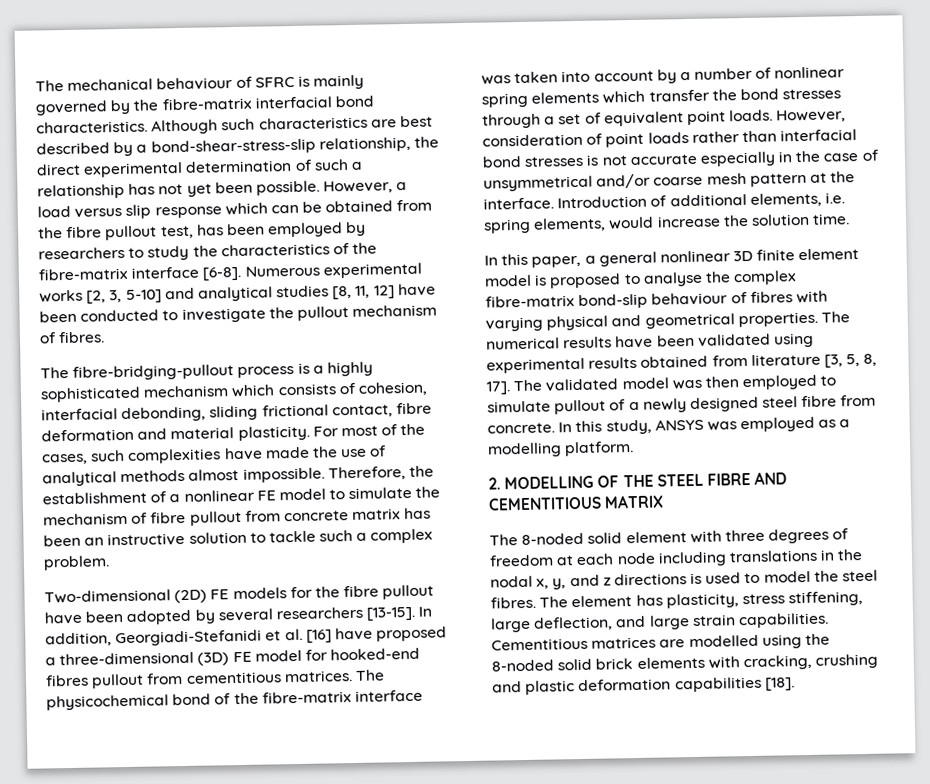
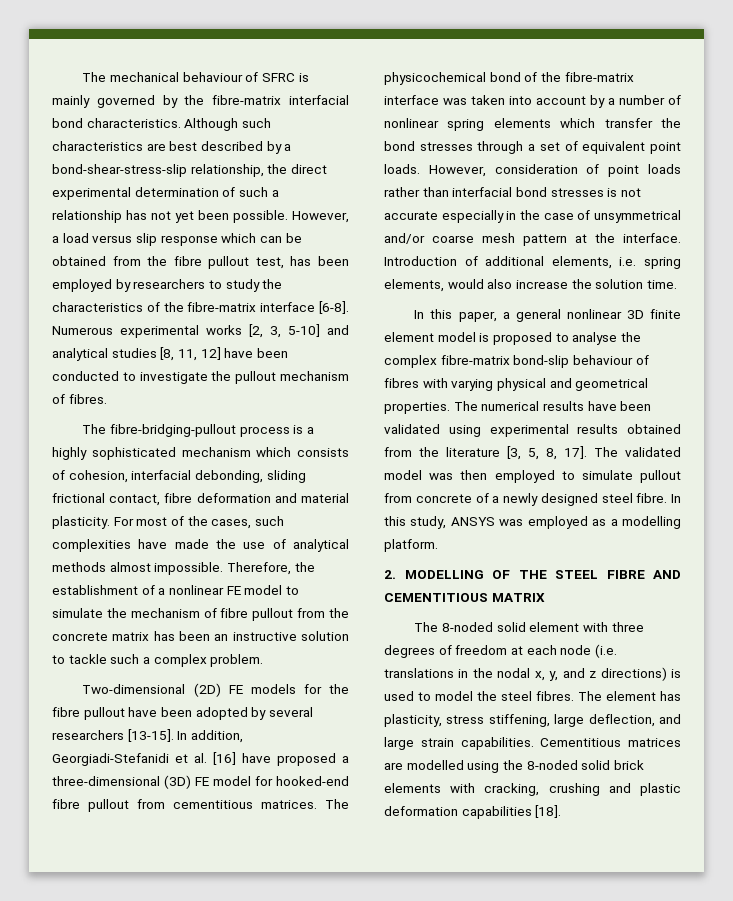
(281, 516) none -> [329,608,349,618] the
[45,674,89,687] fibres -> [52,799,80,809] fibre
(655, 223) none -> [487,279,513,289] also
(748, 361) none -> [419,447,439,457] the
(607, 407) none -> [384,493,472,503] from concrete
[801,394,877,408] [487,422,555,434] fibre from concrete. -> [636,493,668,503] fibre.
[657,551,727,567] including -> [594,644,617,658] (i.e.
[613,573,687,586] directions -> [600,667,667,681] directions)

